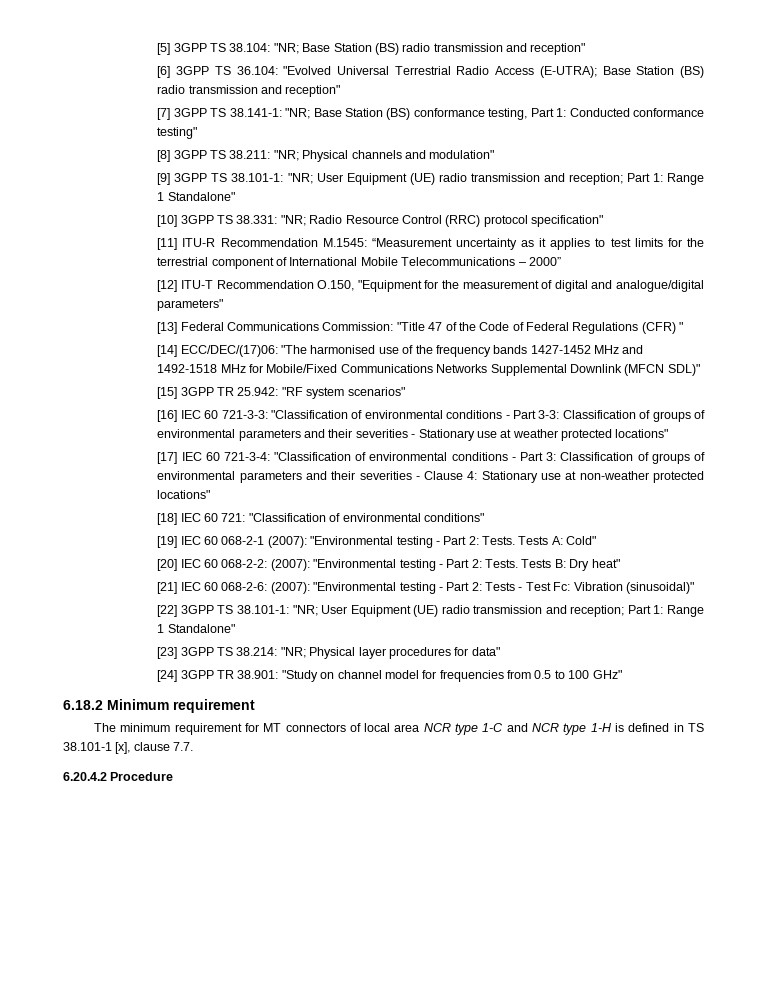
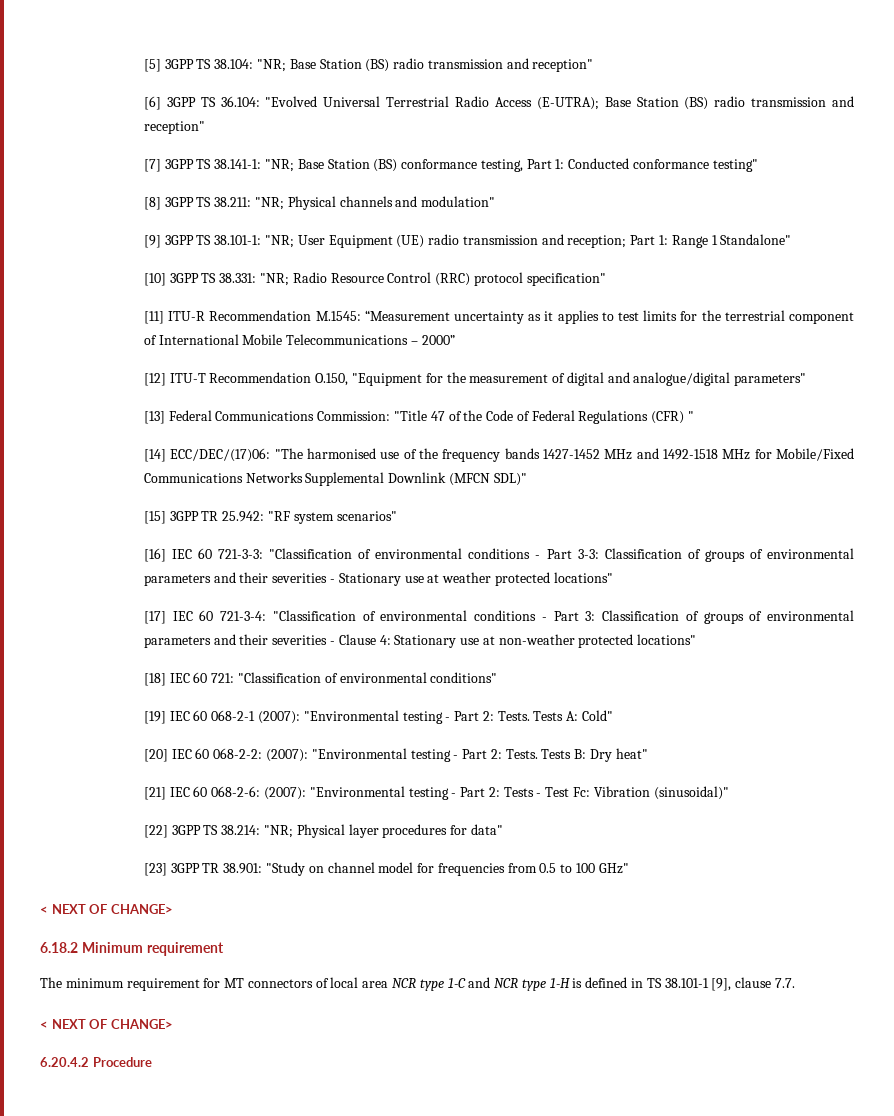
[236,605,704,617] [157,624,235,633] [157,647,234,659] 38.101-1: "NR; User Equipment (UE) radio transmission and reception; Part 1: Range 1 Standalone" // [23] 3GPP TS -> (219, 830) none
[157,670,178,682] [24] -> [143,863,167,876] [23]
(622, 674) none -> [40,904,173,914] // < NEXT OF CHANGE>
[115,742,131,754] [x], -> [711,978,732,991] [9],
(194, 746) none -> [40,1019,173,1029] // < NEXT OF CHANGE>

